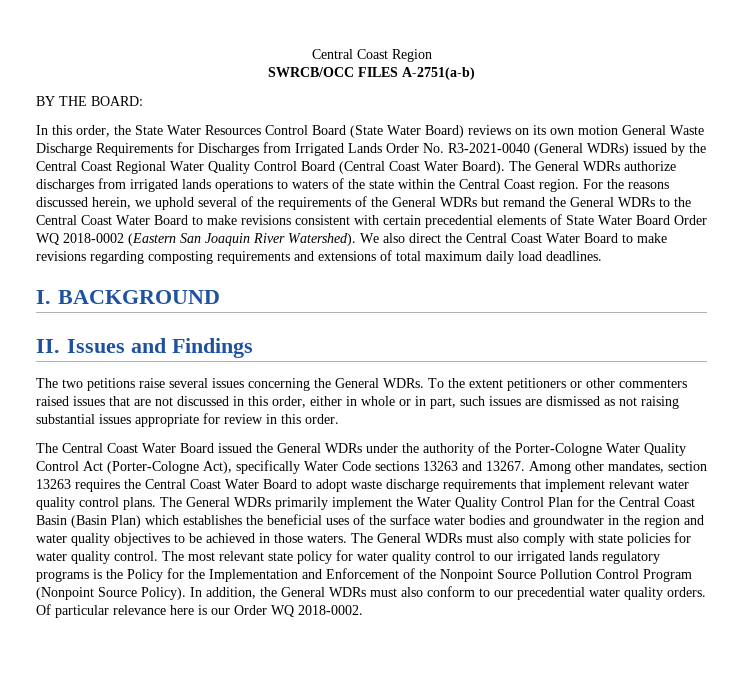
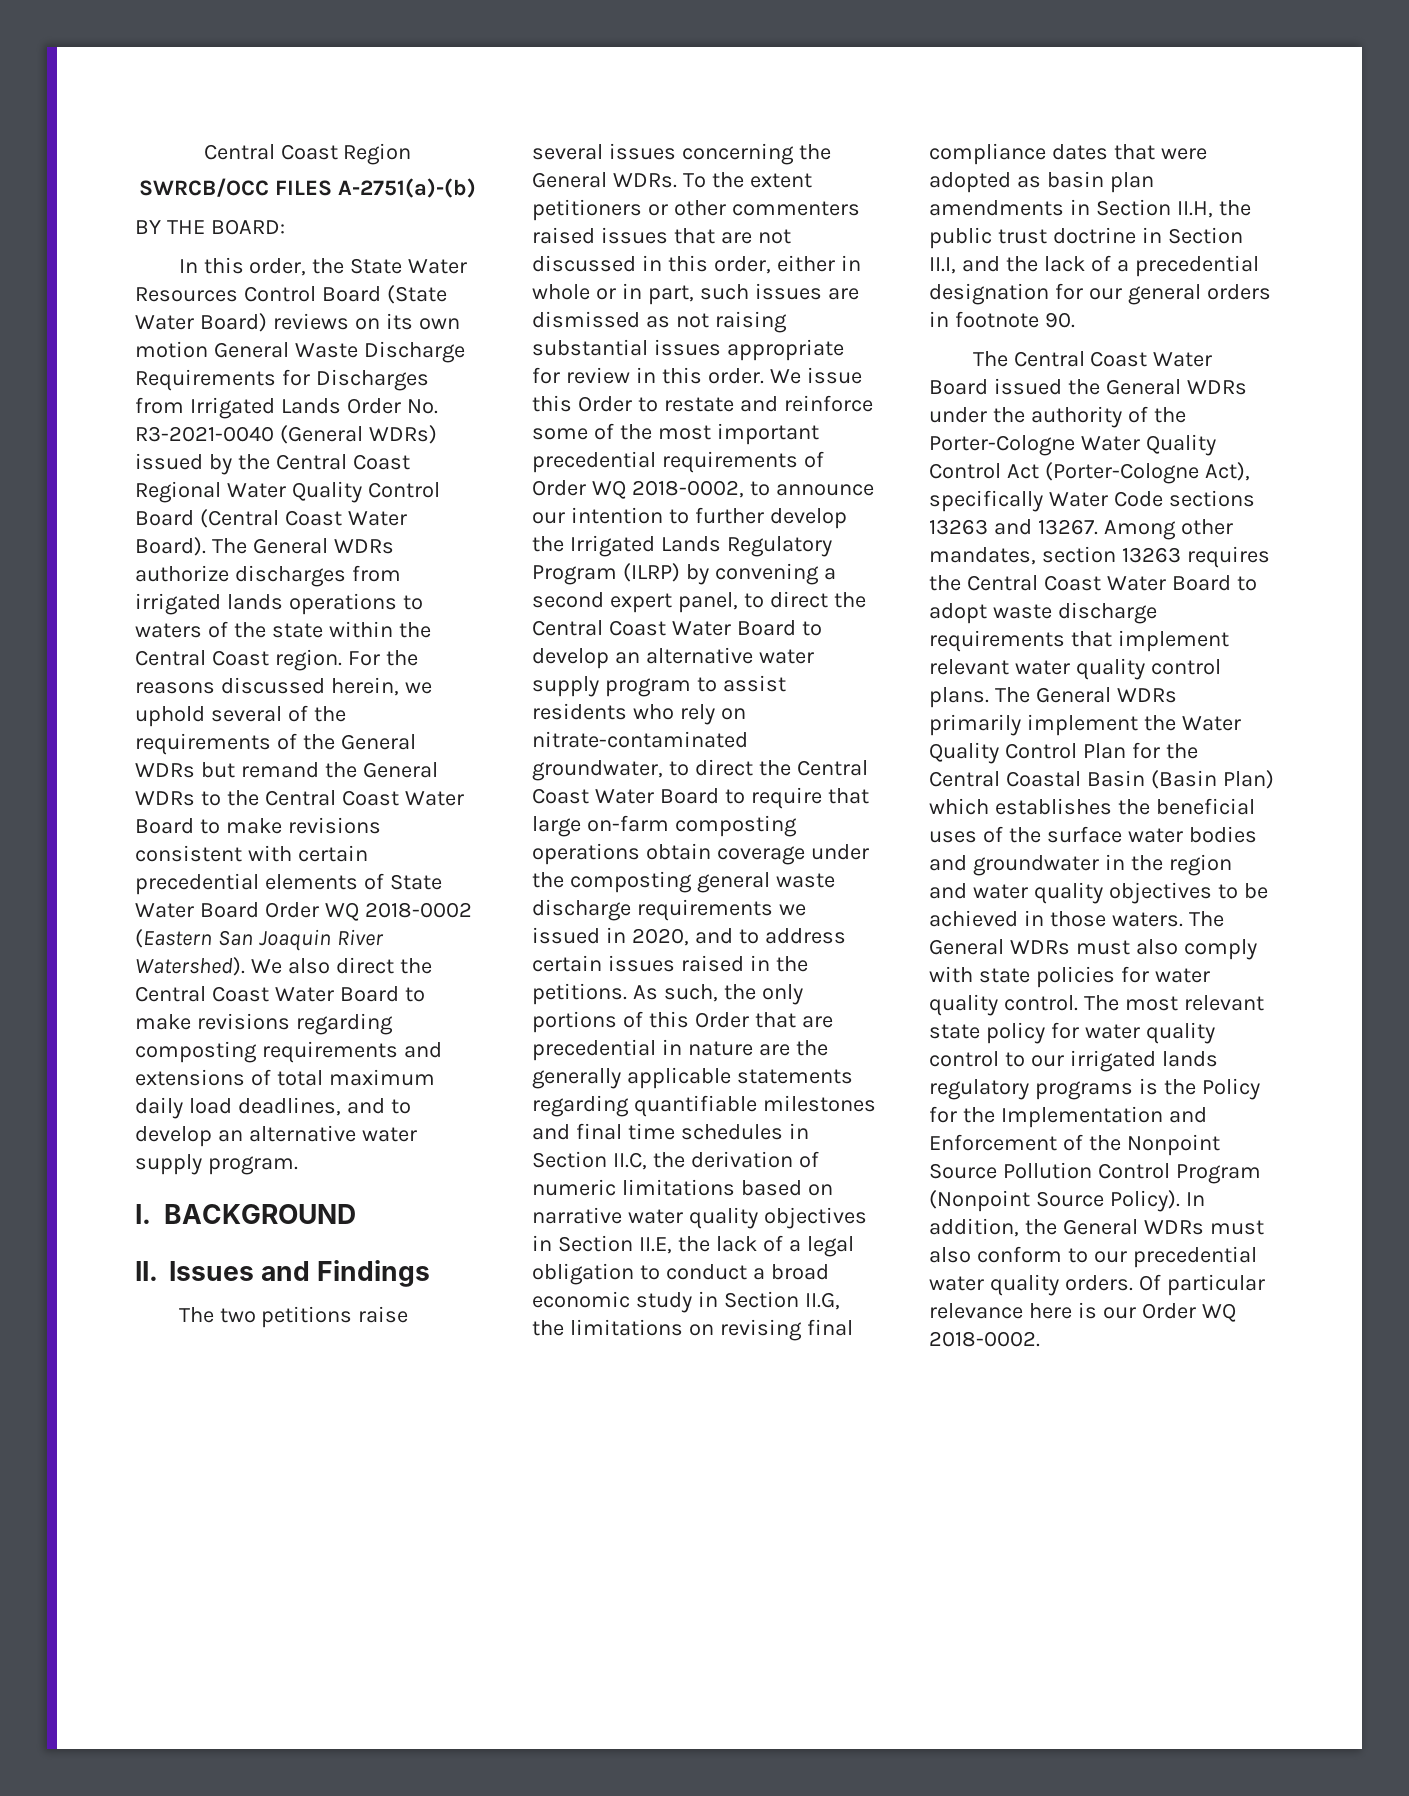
[402,67,475,80] A-2751(a-b) -> [337,178,476,198] A-2751(a)-(b)
[546,251,602,261] deadlines. -> [237,1097,411,1116] [135,1125,417,1147] [135,1154,298,1175] deadlines, and to develop an alternative water supply program.
(339, 419) none -> [769,367,862,384] [532,395,873,412] [532,423,819,445] [532,451,824,473] [532,480,874,499] [532,507,847,529] [532,535,832,557] [532,563,836,585] [532,591,866,613] [532,620,822,636] [532,647,814,669] [532,675,786,697] [532,703,746,725] [532,731,748,748] [532,759,868,781] [532,787,869,809] [532,815,797,837] [532,843,869,865] [532,871,835,893] [532,899,806,921] [532,927,846,946] [532,955,808,972] [532,983,803,1005] [532,1011,833,1033] [532,1039,828,1061] [532,1067,853,1089] [532,1095,876,1117] [532,1123,809,1140] [532,1151,819,1170] [532,1179,833,1196] [532,1207,867,1229] [532,1235,854,1257] [532,1263,829,1285] [532,1291,840,1313] [532,1319,853,1341] [929,143,1207,165] [929,171,1154,193] [929,199,1251,218] [929,227,1243,249] [929,255,1259,277] [929,283,1271,305] [929,311,1075,328] We issue this Order to restate and reinforce some of the most important precedential requirements of Order WQ 2018-0002, to announce our intention to further develop the Irrigated Lands Regulatory Program (ILRP) by convening a second expert panel, to direct the Central Coast Water Board to develop an alternative water supply program to assist residents who rely on nitrate-contaminated groundwater, to direct the Central Coast Water Board to require that large on-farm composting operations obtain coverage under the composting general waste discharge requirements we issued in 2020, and to address certain issues raised in the petitions. As such, the only portions of this Order that are precedential in nature are the generally applicable statements regarding quantifiable milestones and final time schedules in Section II.C, the derivation of numeric limitations based on narrative water quality objectives in Section II.E, the lack of a legal obligation to conduct a broad economic study in Section II.G, the limitations on revising final compliance dates that were adopted as basin plan amendments in Section II.H, the public trust doctrine in Section II.I, and the lack of a precedential designation for our general orders in footnote 90.
[664,497,695,507] Coast -> [1005,771,1081,787] Coastal

